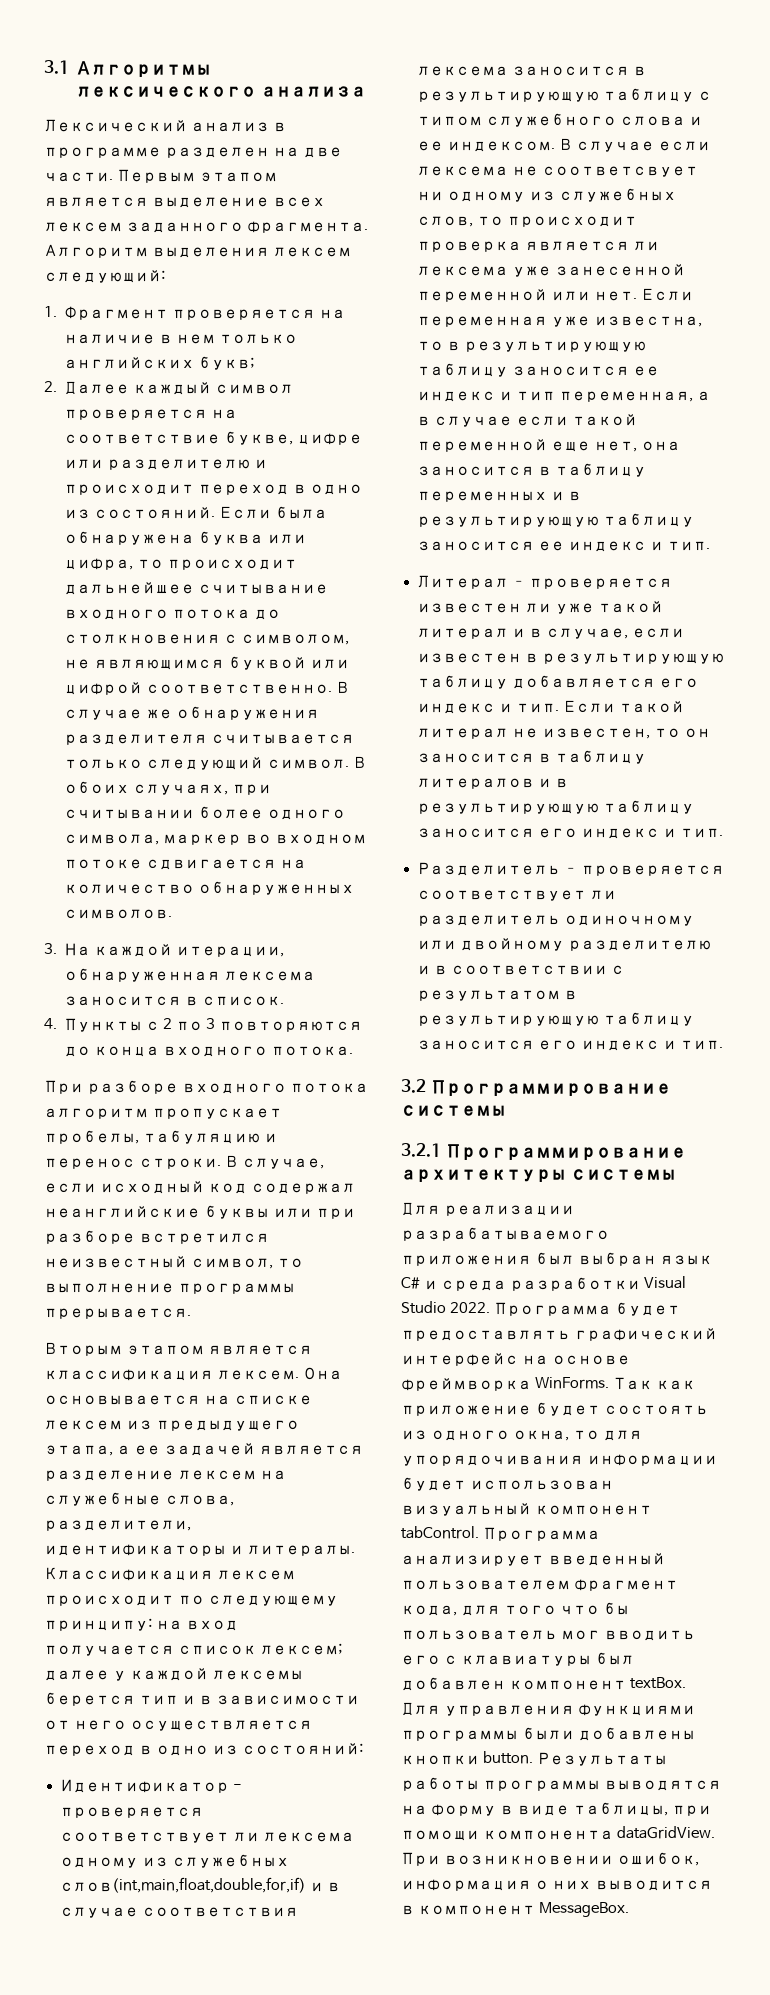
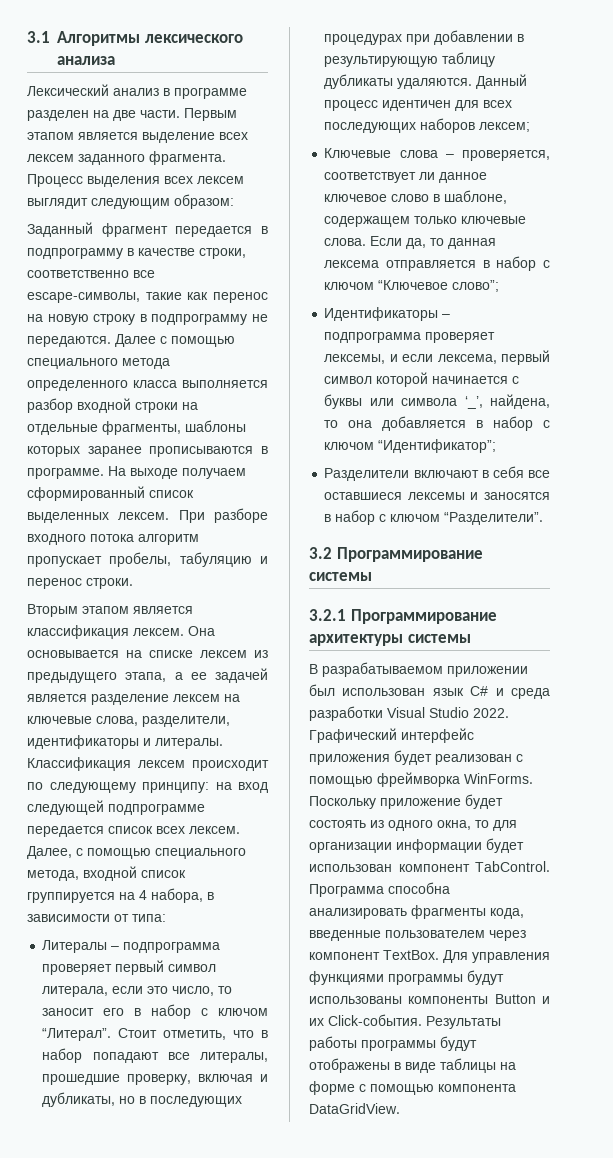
[44,244,351,258] [44,270,165,283] [44,306,346,320] [64,334,297,344] [64,356,255,370] [44,381,294,395] [64,409,238,420] [64,431,363,445] [64,459,268,470] [64,484,362,495] [64,506,327,519] [64,531,307,545] [64,558,298,570] [64,582,329,595] [64,609,281,620] [64,634,350,645] [64,656,349,670] [64,681,350,695] [64,706,320,720] [64,734,355,745] [64,756,366,770] [64,781,272,795] [64,806,346,820] [64,834,366,845] [64,859,307,870] [64,881,355,895] [64,909,173,919] [44,943,285,957] [64,968,316,982] [64,996,285,1006] [44,1018,362,1032] [64,1046,353,1057] Алгоритм выделения лексем следующий: // 1. Фрагмент проверяется на наличие в нем только английских букв; // 2. Далее каждый символ проверяется на соответствие букве, цифре или разделителю и происходит переход в одно из состояний. Если была обнаружена буква или цифра, то происходит дальнейшее считывание входного потока до столкновения с символом, не являющимся буквой или цифрой соответственно. В случае же обнаружения разделителя считывается только следующий символ. В обоих случаях, при считывании более одного символа, маркер во входном потоке сдвигается на количество обнаруженных символов. // 3. На каждой итерации, обнаруженная лексема заносится в список. // 4. Пункты с 2 по 3 повторяются до конца входного потока. // -> [27,174,244,187] [27,194,234,209] [27,222,268,237] [27,248,246,259] [27,270,155,278] [27,292,268,303] [27,314,268,325] [27,334,235,347] [27,358,170,369] [27,380,268,391] [27,398,198,413] [27,420,246,435] [27,446,268,457] [27,466,246,479] [27,486,194,501] [27,512,170,523] Процесс выделения всех лексем выглядит следующим образом: // Заданный фрагмент передается в подпрограмму в качестве строки, соответственно все escape-символы, такие как перенос на новую строку в подпрограмму не передаются. Далее с помощью специального метода определенного класса выполняется разбор входной строки на отдельные фрагменты, шаблоны которых заранее прописываются в программе. На выходе получаем сформированный список выделенных лексем.
[224,1155,324,1169] [44,1181,355,1194] [44,1205,355,1219] [44,1230,269,1244] [44,1256,303,1269] [44,1283,295,1294] [44,1308,191,1319] В случае, если исходный код содержал неанглийские буквы или при разборе встретился неизвестный символ, то выполнение программы прерывается. -> (133, 583) none
[44,1492,161,1506] служебные -> [27,716,92,724] ключевые
[44,1643,342,1656] [44,1668,303,1681] [44,1692,359,1706] [44,1720,312,1731] [44,1743,363,1756] [59,1779,242,1793] [59,1807,203,1818] [59,1832,354,1843] [59,1854,289,1868] [59,1877,340,1893] [59,1907,298,1918] [416,66,646,76] [416,88,711,102] [416,113,702,127] [416,138,710,152] [416,166,698,177] [416,188,676,202] [416,216,637,227] [416,241,659,252] [416,264,685,277] [416,288,693,302] [416,316,702,327] [416,341,646,352] [416,363,659,377] [416,391,710,402] [416,414,637,427] [416,439,680,452] [416,463,646,477] [416,491,581,502] [416,513,694,527] [416,541,710,552] [416,575,672,589] [416,601,663,614] [416,628,684,639] [416,653,724,664] [416,675,698,689] [416,700,684,714] [416,728,710,739] [416,750,646,764] [416,778,568,789] [416,800,694,814] [416,828,723,839] [416,862,724,876] [416,890,616,901] [416,915,694,926] [416,938,711,951] [416,965,624,975] [416,990,577,1001] [416,1012,694,1026] [416,1040,723,1051] получается список лексем; далее у каждой лексемы берется тип и в зависимости от него осуществляется переход в одно из состояний: // Идентификатор - проверяется соответствует ли лексема одному из служебных слов(int,main,float,double,for,if) и в случае соответствия лексема заносится в результирующую таблицу с типом служебного слова и ее индексом. В случае если лексема не соответсвует ни одному из служебных слов, то происходит проверка является ли лексема уже занесенной переменной или нет. Если переменная уже известна, то в результирующую таблицу заносится ее индекс и тип переменная, а в случае если такой переменной еще нет, она заносится в таблицу переменных и в результирующую таблицу заносится ее индекс и тип. // Литерал – проверяется известен ли уже такой литерал и в случае, если известен в результирующую таблицу добавляется его индекс и тип. Если такой литерал не известен, то он заносится в таблицу литералов и в результирующую таблицу заносится его индекс и тип. // Разделитель – проверяется соответствует ли разделитель одиночному или двойному разделителю и в соответствии с результатом в результирующую таблицу заносится его индекс и тип. -> [27,800,205,815] [27,826,240,837] [27,846,246,859] [27,866,186,881] [27,888,214,903] [27,914,166,922] [42,940,221,953] [42,960,217,975] [42,986,233,997] [42,1004,268,1019] [42,1028,268,1041] [42,1048,268,1063] [42,1074,268,1085] [42,1092,243,1107] [324,30,525,45] [324,52,496,67] [324,74,528,89] [324,100,513,111] [324,118,531,133] [324,148,550,161] [324,172,488,183] [324,190,508,204] [324,216,527,227] [324,236,497,249] [324,256,550,271] [324,280,500,292] [324,307,451,321] [324,332,496,343] [324,350,550,365] [324,372,520,387] [324,394,550,409] [324,416,550,431] [324,439,497,453] [324,466,550,481] [324,492,550,500] [324,510,544,525] следующей подпрограмме передается список всех лексем. Далее, с помощью специального метода, входной список группируется на 4 набора, в зависимости от типа: // Литералы – подпрограмма проверяет первый символ литерала, если это число, то заносит его в набор с ключом “Литерал”. Стоит отметить, что в набор попадают все литералы, прошедшие проверку, включая и дубликаты, но в последующих процедурах при добавлении в результирующую таблицу дубликаты удаляются. Данный процесс идентичен для всех последующих наборов лексем; // Ключевые слова – проверяется, соответствует ли данное ключевое слово в шаблоне, содержащем только ключевые слова. Если да, то данная лексема отправляется в набор с ключом “Ключевое слово”; // Идентификаторы – подпрограмма проверяет лексемы, и если лексема, первый символ которой начинается с буквы или символа ‘_’, найдена, то она добавляется в набор с ключом “Идентификатор”; // Разделители включают в себя все оставшиеся лексемы и заносятся в набор с ключом “Разделители”.
[401,1202,574,1216] [401,1227,609,1241] [401,1252,656,1266] Для реализации разрабатываемого приложения был выбран -> [309,662,528,677] [309,684,426,696] В разрабатываемом приложении был использован
[493,1302,680,1316] [401,1328,717,1341] [401,1353,630,1366] [401,1377,695,1391] Программа будет предоставлять графический интерфейс на основе фреймворка WinForms. Так как -> [309,728,474,743] [309,750,523,765] [309,772,533,787] [309,796,376,809] Графический интерфейс приложения будет реализован с помощью фреймворка WinForms. Поскольку
[401,1455,583,1466] упорядочивания -> [309,842,392,853] организации
[401,1503,652,1516] [401,1526,600,1541] [401,1553,665,1566] [401,1579,678,1591] [401,1602,629,1616] [401,1630,695,1641] [401,1652,634,1666] [401,1677,686,1691] [401,1702,695,1716] [401,1727,695,1741] [401,1751,667,1766] [401,1777,721,1791] [401,1802,711,1816] [401,1826,715,1841] [401,1852,699,1866] [401,1879,712,1891] [401,1902,629,1917] визуальный компонент tabControl. Программа анализирует введенный пользователем фрагмент кода, для того что бы пользователь мог вводить его с клавиатуры был добавлен компонент textBox. Для управления функциями программы были добавлены кнопки button. Результаты работы программы выводятся на форму в виде таблицы, при помощи компонента dataGridView. При возникновении ошибок, информация о них выводится в компонент MessageBox. -> [398,861,550,872] [309,882,450,897] [309,905,524,919] [309,930,526,941] [309,950,550,963] [309,970,504,985] [309,994,550,1004] [309,1014,501,1029] [309,1036,477,1051] [309,1058,516,1073] [309,1081,516,1095] [309,1103,400,1114] компонент TabControl. Программа способна анализировать фрагменты кода, введенные пользователем через компонент TextBox. Для управления функциями программы будут использованы компоненты Button и их Click-события. Результаты работы программы будут отображены в виде таблицы на форме с помощью компонента DataGridView.

